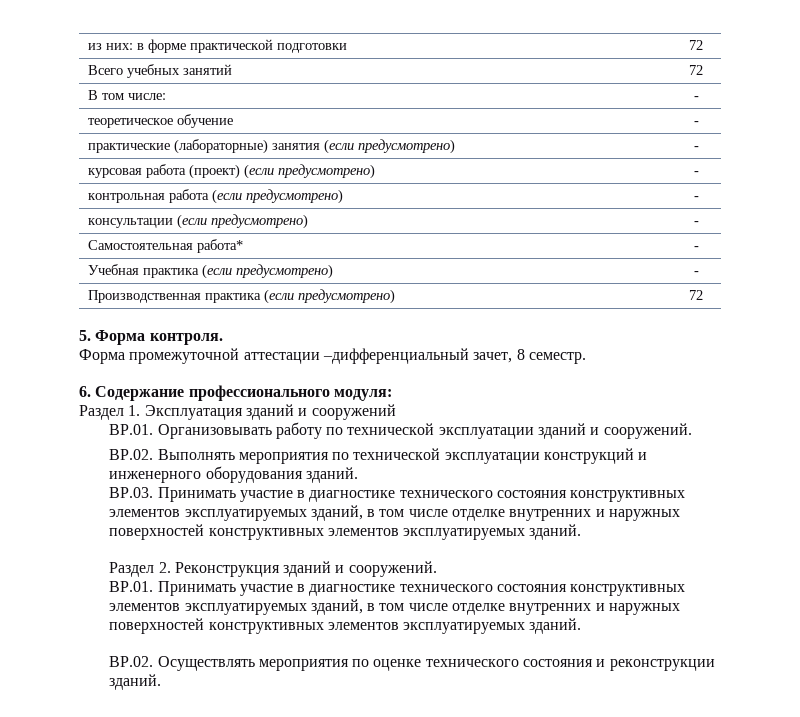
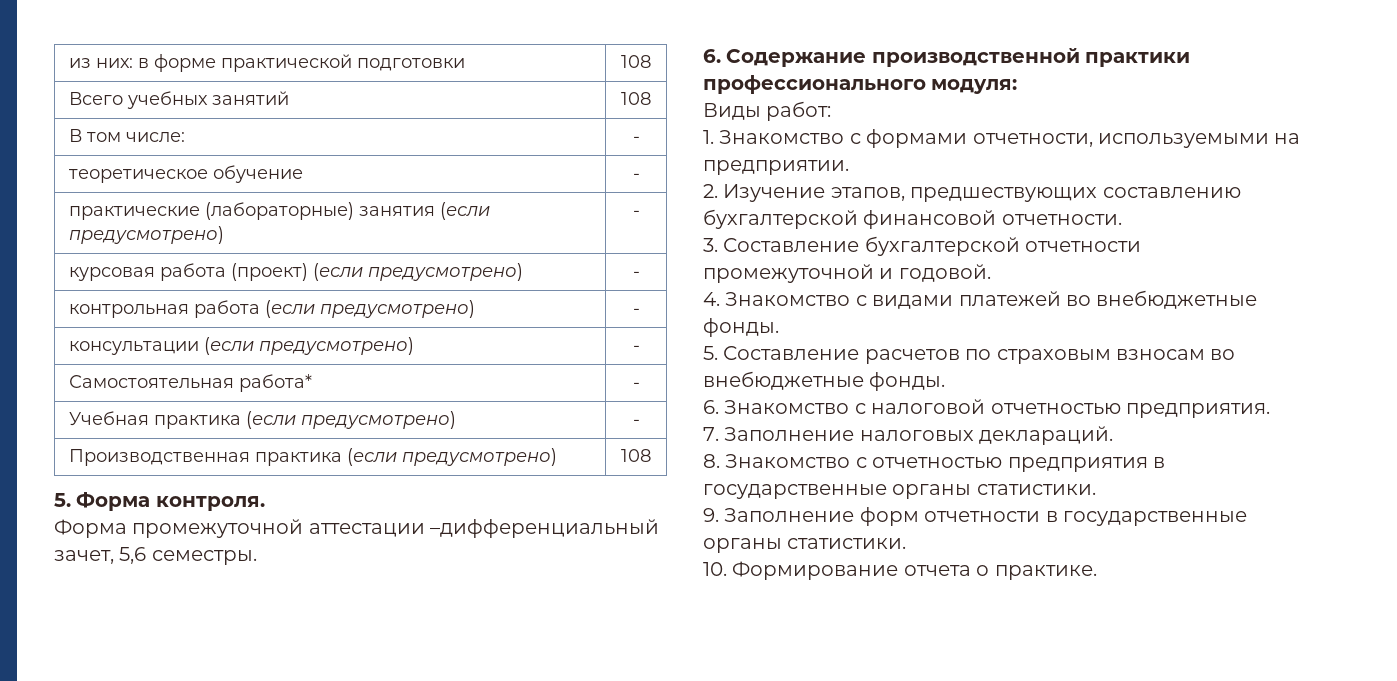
[689,40,703,50] 72 -> [621,55,651,68] 108
[689,65,703,75] 72 -> [621,92,651,105] 108
[689,290,703,300] 72 -> [621,449,651,462] 108
[516,349,586,364] 8 семестр. -> [119,547,257,565] 5,6 семестры.
(185, 393) none -> [871,48,1191,67] производственной практики
[79,404,396,420] [109,422,692,439] [109,448,648,464] [109,466,358,483] [109,487,686,502] [109,505,681,521] [109,524,582,540] [109,561,437,577] [109,581,686,596] [109,599,681,615] [109,618,582,634] [109,656,715,671] [109,674,162,690] Раздел 1. Эксплуатация зданий и сооружений // ВР.01. Организовывать работу по технической эксплуатации зданий и сооружений. // ВР.02. Выполнять мероприятия по технической эксплуатации конструкций и инженерного оборудования зданий. // ВР.03. Принимать участие в диагностике технического состояния конструктивных элементов эксплуатируемых зданий, в том числе отделке внутренних и наружных поверхностей конструктивных элементов эксплуатируемых зданий. // Раздел 2. Реконструкция зданий и сооружений. // ВР.01. Принимать участие в диагностике технического состояния конструктивных элементов эксплуатируемых зданий, в том числе отделке внутренних и наружных поверхностей конструктивных элементов эксплуатируемых зданий. // ВР.02. Осуществлять мероприятия по оценке технического состояния и реконструкции зданий. -> [703,101,832,121] [703,129,1301,148] [703,160,849,175] [703,184,1241,202] [703,209,1122,229] [703,236,1142,256] [703,264,991,283] [703,290,1258,309] [703,318,779,337] [703,346,1236,364] [703,371,946,391] [703,399,1270,418] [703,426,1114,445] [703,454,1165,472] [703,484,1096,499] [703,507,1247,526] [703,538,907,553] [703,561,1097,580] Виды работ: // 1. Знакомство с формами отчетности, используемыми на предприятии. // 2. Изучение этапов, предшествующих составлению бухгалтерской финансовой отчетности. // 3. Составление бухгалтерской отчетности промежуточной и годовой. // 4. Знакомство с видами платежей во внебюджетные фонды. // 5. Составление расчетов по страховым взносам во внебюджетные фонды. // 6. Знакомство с налоговой отчетностью предприятия. // 7. Заполнение налоговых деклараций. // 8. Знакомство с отчетностью предприятия в государственные органы статистики. // 9. Заполнение форм отчетности в государственные органы статистики. // 10. Формирование отчета о практике.

